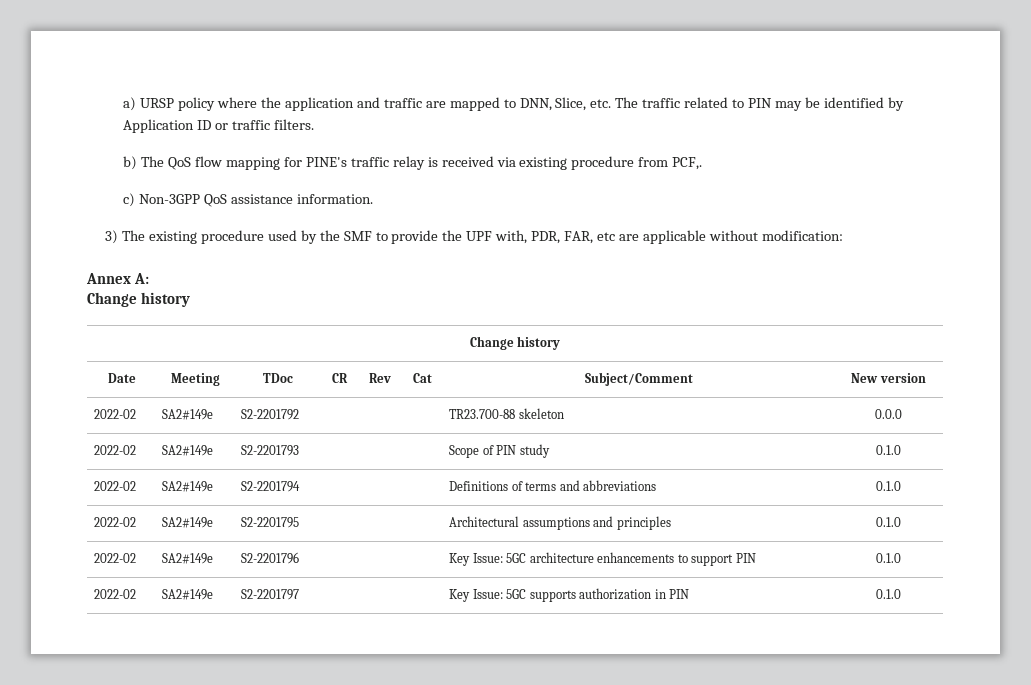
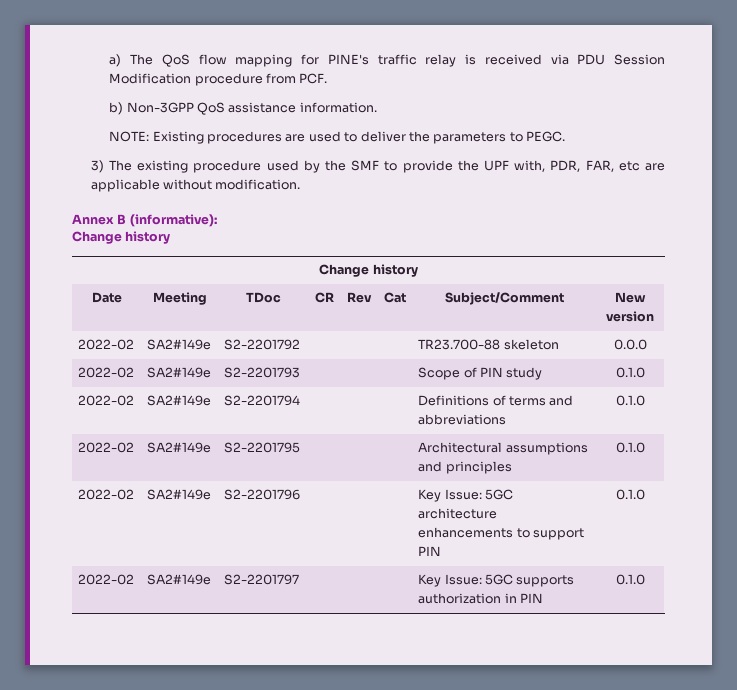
[140,97,904,111] [123,119,315,133] [123,156,138,170] URSP policy where the application and traffic are mapped to DNN, Slice, etc. The traffic related to PIN may be identified by Application ID or traffic filters. // b) -> (122, 60) none
[519,156,703,170] [123,193,374,207] existing procedure from PCF,. // c) Non-3GPP QoS assistance information. -> [577,54,666,65] [109,73,328,86] [109,102,377,115] [109,131,566,144] PDU Session Modification procedure from PCF. // b) Non-3GPP QoS assistance information. // NOTE: Existing procedures are used to deliver the parameters to PEGC.
[761,230,843,241] modification: -> [215,179,301,190] modification.
[133,273,149,284] A: -> [117,214,217,227] B (informative):

